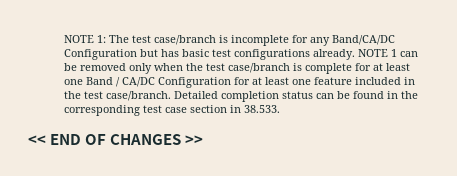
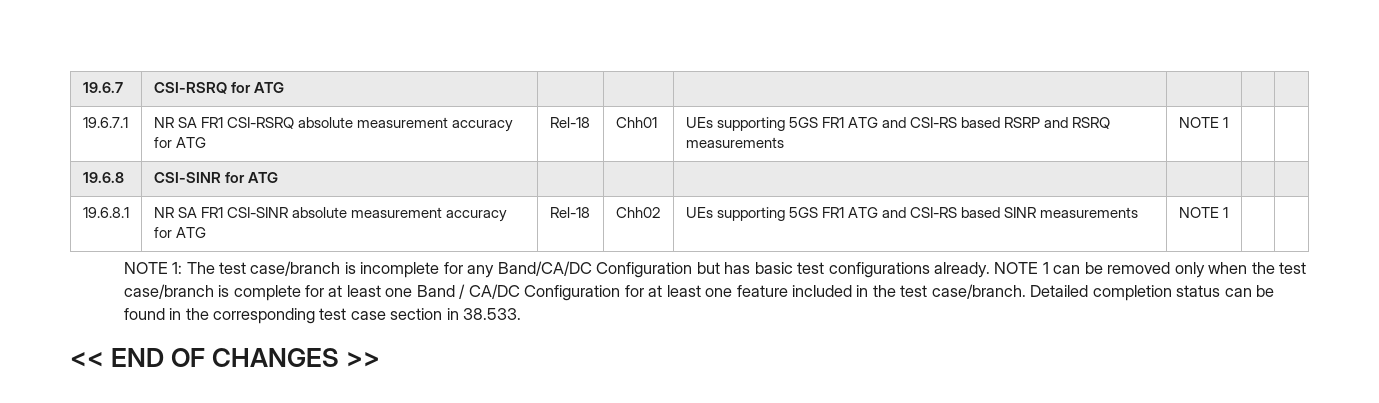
(63, 39) none -> [82,82,123,93] [153,82,284,94] [82,117,128,128] [153,117,513,132] [153,137,206,148] [549,117,590,128] [615,117,657,128] [685,117,1110,131] [685,137,784,148] [1178,117,1228,128] [82,172,124,183] [153,172,278,183] [82,207,129,218] [153,207,507,222] [153,227,206,238] [549,207,590,218] [615,207,660,218] [685,207,1138,221] [1178,207,1228,218] 19.6.7 | CSI-RSRQ for ATG | | | | | | // 19.6.7.1 | NR SA FR1 CSI-RSRQ absolute measurement accuracy for ATG | Rel-18 | Chh01 | UEs supporting 5GS FR1 ATG and CSI-RS based RSRP and RSRQ measurements | NOTE 1 | | // 19.6.8 | CSI-SINR for ATG | | | | | | // 19.6.8.1 | NR SA FR1 CSI-SINR absolute measurement accuracy for ATG | Rel-18 | Chh02 | UEs supporting 5GS FR1 ATG and CSI-RS based SINR measurements | NOTE 1 | | //

